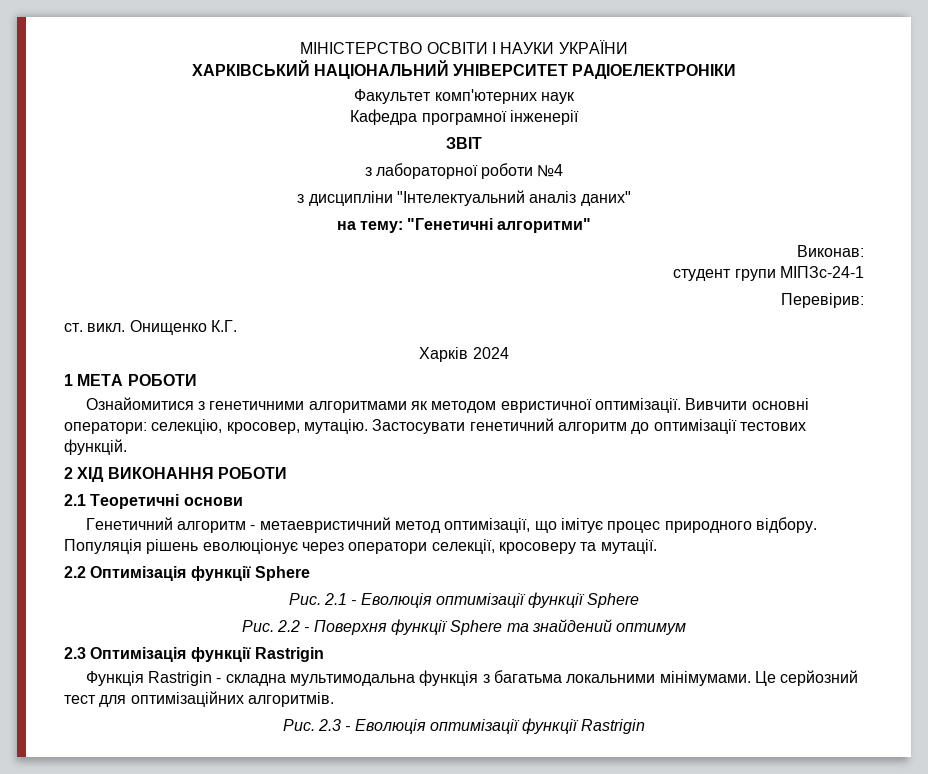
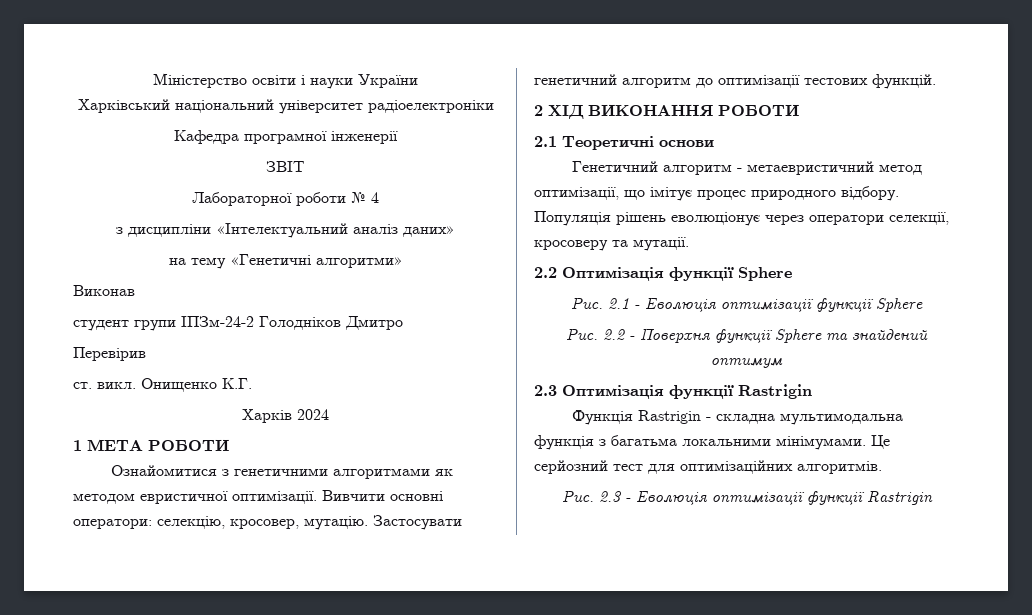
[300,40,628,54] [191,60,737,79] [354,89,575,104] [350,109,579,125] [446,137,482,149] [364,163,564,179] [297,190,631,206] [336,218,592,233] [797,245,864,257] [673,266,865,281] [781,293,864,308] МІНІСТЕРСТВО ОСВІТИ І НАУКИ УКРАЇНИ // ХАРКІВСЬКИЙ НАЦІОНАЛЬНИЙ УНІВЕРСИТЕТ РАДІОЕЛЕКТРОНІКИ // Факультет комп'ютерних наук // Кафедра програмної інженерії // ЗВІТ // з лабораторної роботи №4 // з дисципліни "Інтелектуальний аналіз даних" // на тему: "Генетичні алгоритми" // Виконав: // студент групи МІПЗс-24-1 // Перевірив: -> [153,73,418,89] [77,99,494,114] [174,130,398,144] [266,161,305,172] [192,192,379,206] [116,223,455,238] [168,254,403,269] [73,285,135,296] [73,316,403,331] [73,347,146,361] Міністерство освіти і науки України // Харківський національний університет радіоелектроніки // Кафедра програмної інженерії // ЗВІТ // Лабораторної роботи № 4 // з дисципліни «Інтелектуальний аналіз даних» // на тему «Генетичні алгоритми» // Виконав // студент групи ІПЗм-24-2 Голодніков Дмитро // Перевірив

